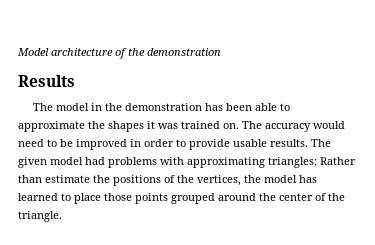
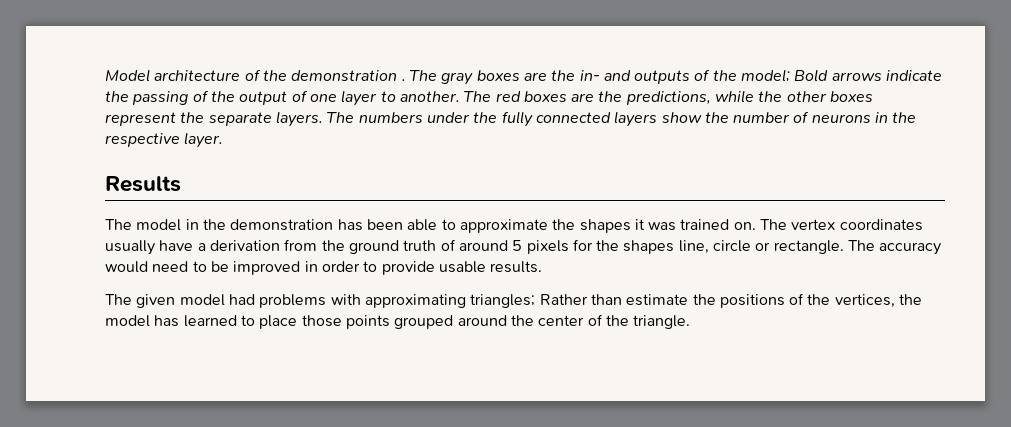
(221, 52) none -> [401,69,943,85] [105,90,874,106] [105,111,917,127] [105,132,224,148] . The gray boxes are the in- and outputs of the model; Bold arrows indicate the passing of the output of one layer to another. The red boxes are the predictions, while the other boxes represent the separate layers. The numbers under the fully connected layers show the number of neurons in the respective layer.
(262, 125) none -> [791,219,923,231] [105,239,876,255] vertex coordinates usually have a derivation from the ground truth of around 5 pixels for the shapes line, circle or rectangle. The
(308, 143) none -> (543, 267) //

